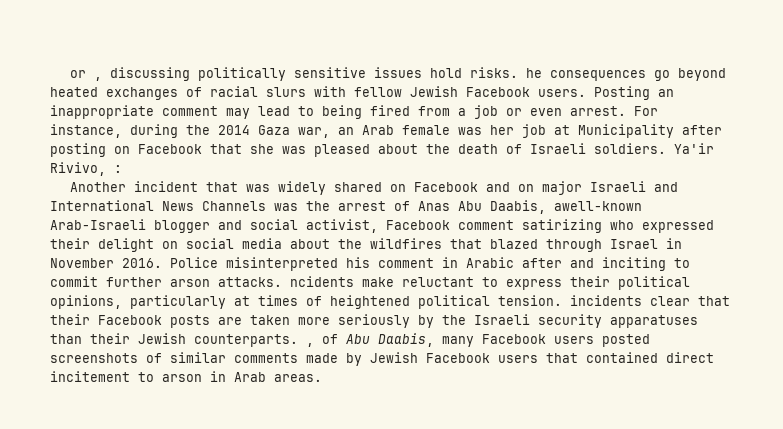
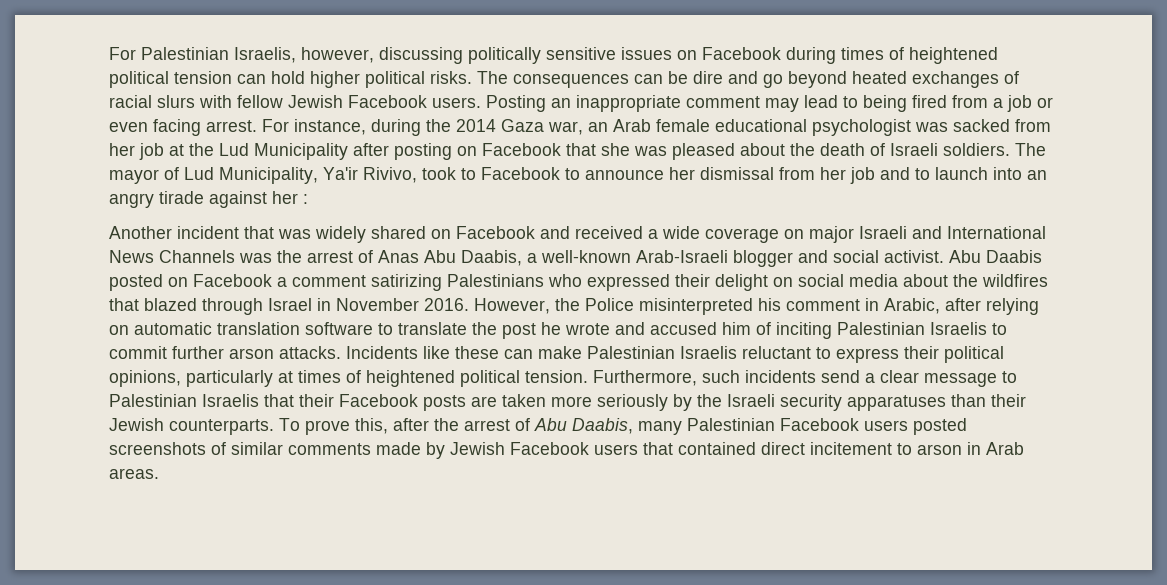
[70,67,647,81] or , discussing politically sensitive issues hold risks. he consequences -> [109,47,998,64] [109,71,758,88] For Palestinian Israelis, however, discussing politically sensitive issues on Facebook during times of heightened political tension can hold higher political risks. The consequences can be dire and
(562, 112) none -> [153,119,201,136] facing
[458,127,482,135] was -> [715,119,1051,136] educational psychologist was sacked from
(570, 130) none -> [189,143,249,156] the Lud
[674,143,714,154] [50,162,106,176] Ya'ir Rivivo, -> [1015,143,1046,156] [109,167,1047,184] [109,191,298,208] The mayor of Lud Municipality, Ya'ir Rivivo, took to Facebook to announce her dismissal from her job and to launch into an angry tirade against her
(511, 187) none -> [575,226,779,243] received a wide coverage
[554,201,642,211] awell-known -> [527,250,631,263] a well-known
[306,219,450,233] activist, Facebook -> [884,250,1042,263] [109,274,287,291] activist. Abu Daabis posted on Facebook a
(602, 226) none -> [447,274,544,287] Palestinians
(162, 263) none -> [474,298,580,314] However, the
[466,257,666,271] Arabic after and inciting -> [884,298,1039,315] [109,322,987,339] Arabic, after relying on automatic translation software to translate the post he wrote and accused him of inciting Palestinian Israelis
[290,276,394,287] ncidents make -> [346,346,737,359] Incidents like these can make Palestinian Israelis
[570,295,690,306] incidents clear -> [593,370,1017,387] [109,394,259,407] Furthermore, such incidents send a clear message to Palestinian Israelis
[306,343,314,347] , -> [279,418,510,435] To prove this, after the arrest
(474, 341) none -> [687,418,775,431] Palestinian

